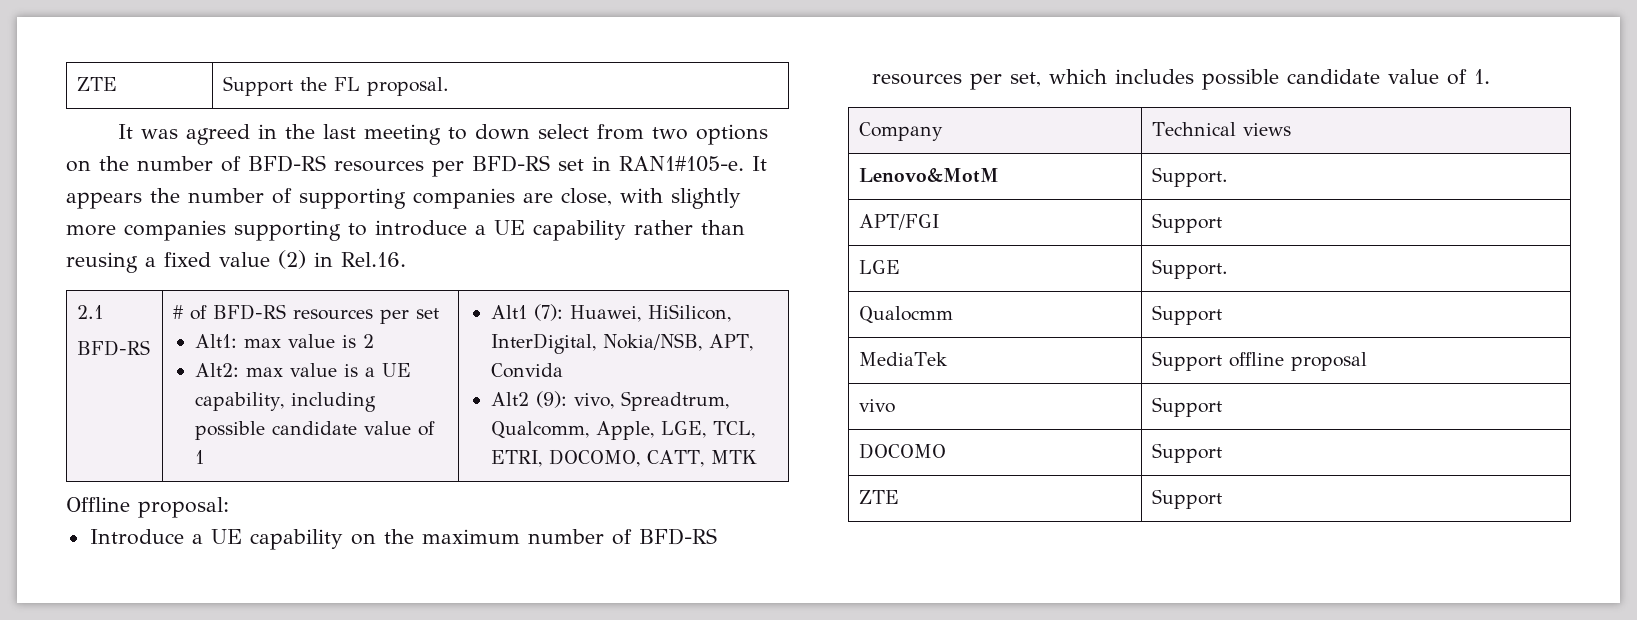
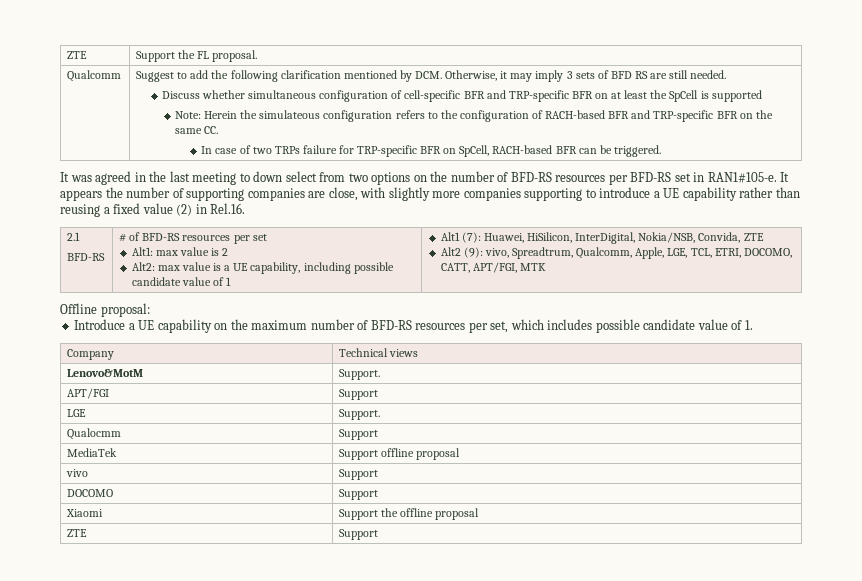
(450, 86) none -> [67,70,122,82] [136,70,727,82] [161,90,762,102] [175,110,773,122] [175,126,219,134] [201,145,661,157] // Qualcomm | Suggest to add the following clarification mentioned by DCM. Otherwise, it may imply 3 sets of BFD RS are still needed. // Discuss whether simultaneous configuration of cell-specific BFR and TRP-specific BFR on at least the SpCell is supported // Note: Herein the simulateous configuration refers to the configuration of RACH-based BFR and TRP-specific BFR on the same CC. // In case of two TRPs failure for TRP-specific BFR on SpCell, RACH-based BFR can be triggered.
[708,334,753,351] [490,363,563,378] APT, Convida -> [698,232,764,243] Convida, ZTE
(704, 458) none -> [472,262,517,273] APT/FGI,
(1223, 453) none -> [66,509,104,517] [339,508,480,520] // Xiaomi | Support the offline proposal

